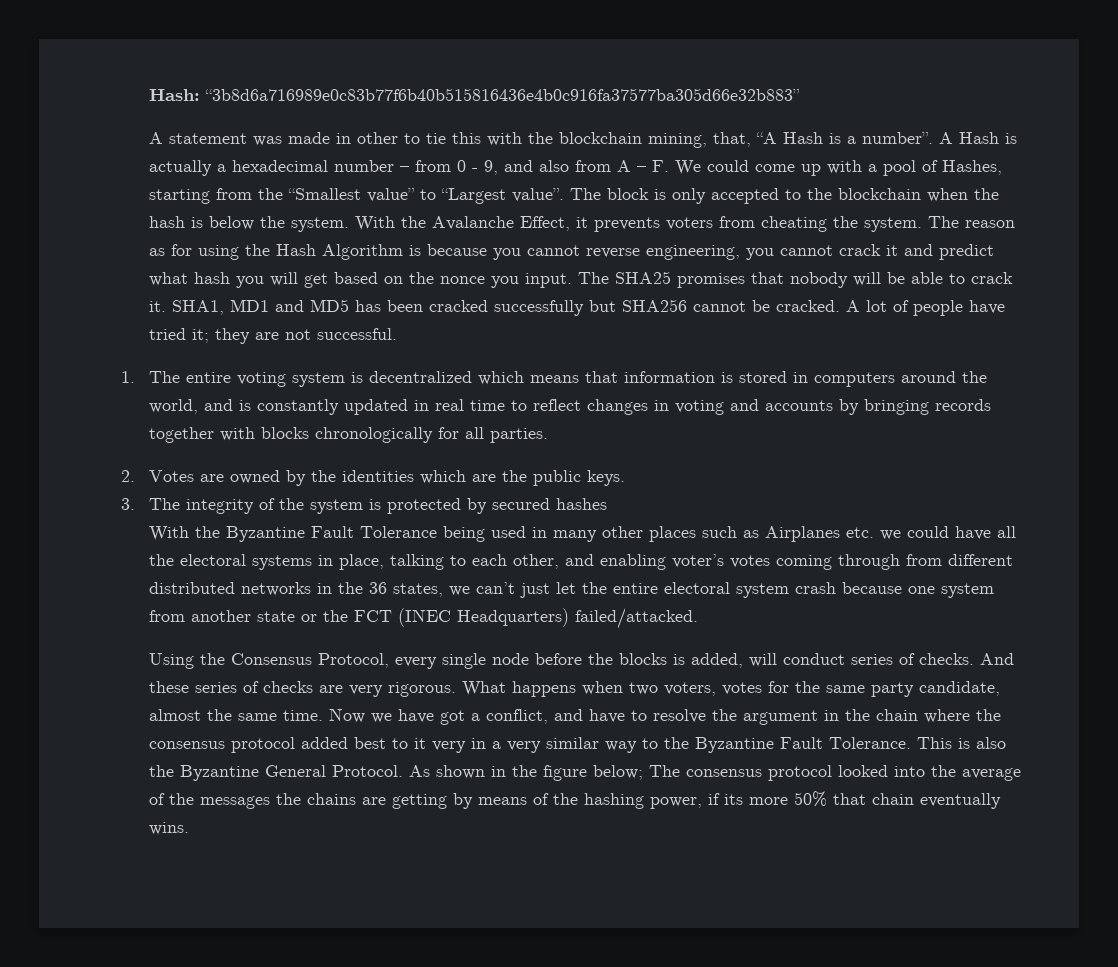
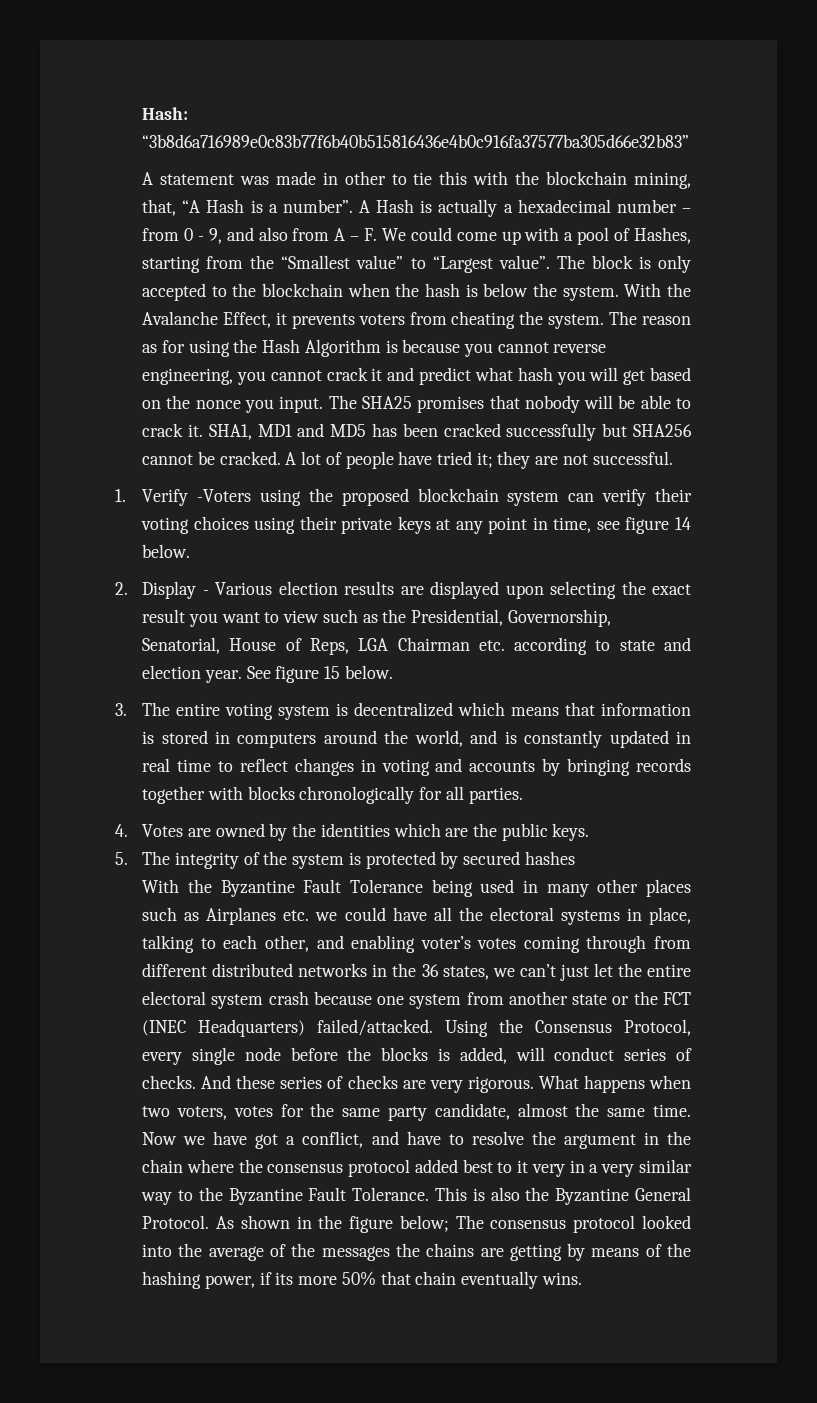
[204,88,800,101] “3b8d6a716989e0c83b77f6b40b515816436e4b0c916fa37577ba305d66e32b883” -> [142,134,690,148] “3b8d6a716989e0c83b77f6b40b515816436e4b0c916fa37577ba305d66e32b83”
(136, 377) none -> [142,488,692,506] [141,516,692,534] [142,544,191,558] [114,581,691,599] [142,609,611,627] [142,637,692,655] [142,665,393,683] [114,703,127,716] Verify -Voters using the proposed blockchain system can verify their voting choices using their private keys at any point in time, see figure 14 below. // 2. Display - Various election results are displayed upon selecting the exact result you want to view such as the Presidential, Governorship, Senatorial, House of Reps, LGA Chairman etc. according to state and election year. See figure 15 below. // 3.
[121,470,136,482] 2. -> [114,824,128,837] 4.
[121,498,136,510] 3. -> [114,852,128,865] 5.
(698, 618) // -> (434, 1027) none

